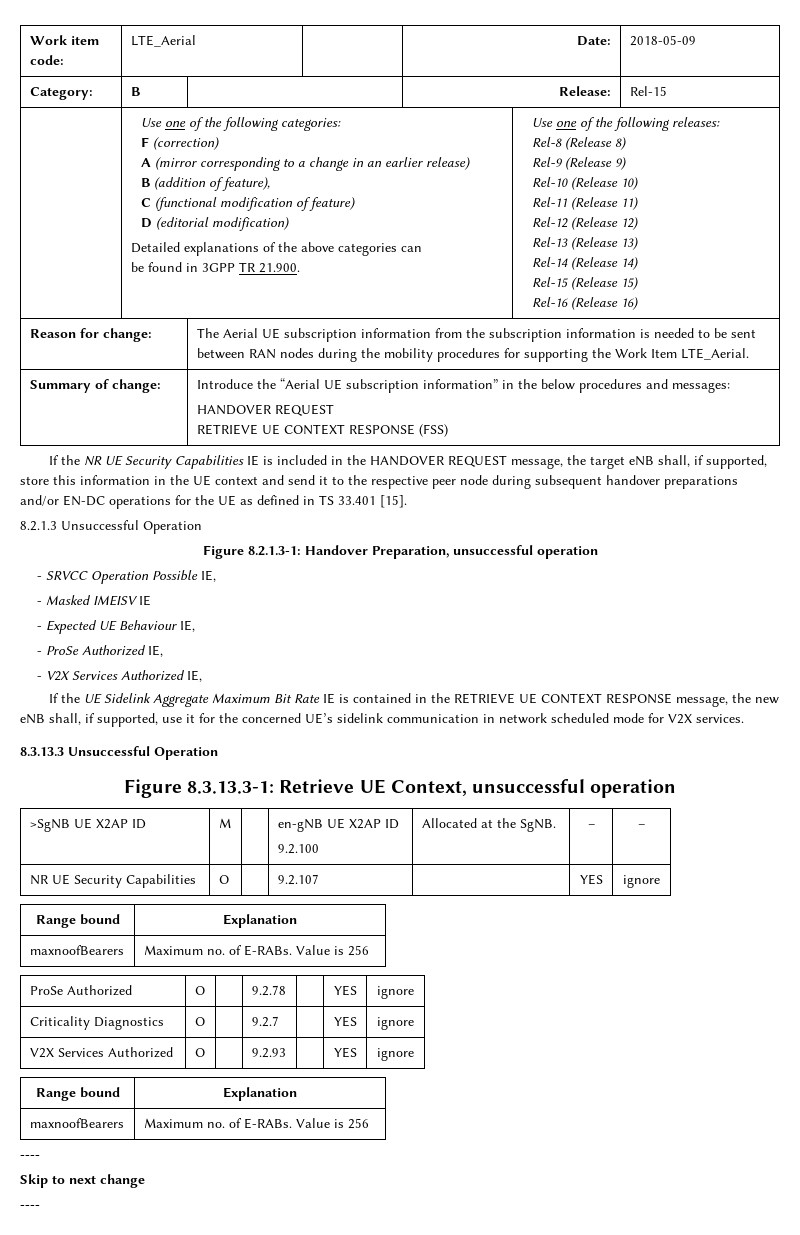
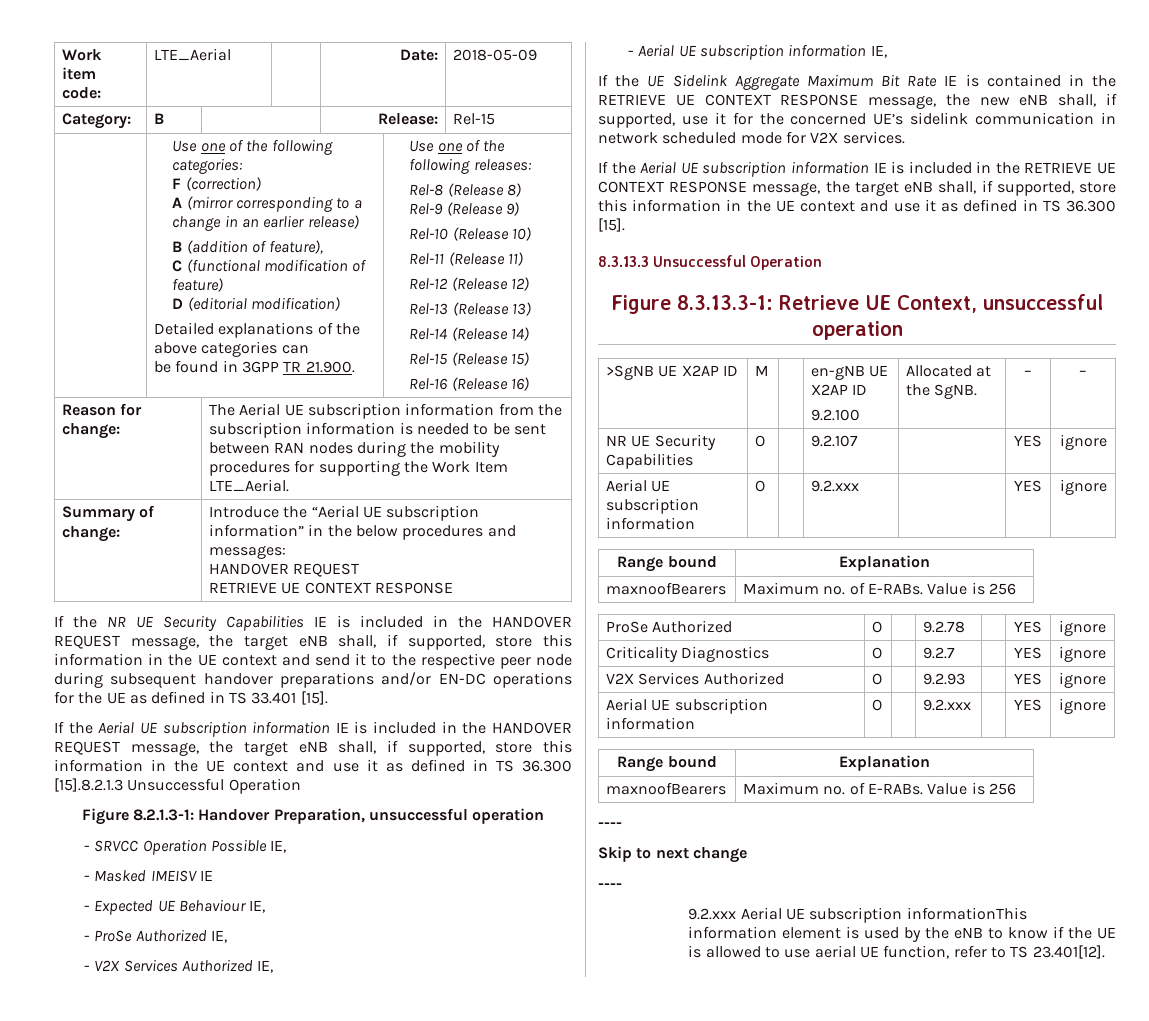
[418,424,448,437] (FSS) -> (454, 588) none
[20,521,57,531] 8.2.1.3 -> [54,721,572,737] [54,740,572,756] [54,759,572,772] [54,778,123,792] If the Aerial UE subscription information IE is included in the HANDOVER REQUEST message, the target eNB shall, if supported, store this information in the UE context and use it as defined in TS 36.300 [15].8.2.1.3
(202, 676) none -> [628,44,887,60] // - Aerial UE subscription information IE,
(744, 718) none -> [598,161,1116,177] [598,180,1116,196] [598,199,1116,212] [598,218,625,232] // If the Aerial UE subscription information IE is included in the RETRIEVE UE CONTEXT RESPONSE message, the target eNB shall, if supported, store this information in the UE context and use it as defined in TS 36.300 [15].
(660, 881) none -> [606,479,671,492] [606,498,700,514] [606,517,696,530] [755,480,766,492] [811,480,860,492] [1014,480,1042,492] [1059,479,1107,495] // Aerial UE subscription information | O | | 9.2.xxx | | YES | ignore
(414, 1054) none -> [606,698,768,714] [606,717,696,730] [872,699,883,711] [923,699,972,711] [1014,699,1042,711] [1059,698,1106,714] // Aerial UE subscription information | O | | 9.2.xxx | | YES | ignore
(40, 1206) none -> [688,907,1027,923] [688,926,1117,942] [688,945,1105,959] // 9.2.xxx Aerial UE subscription informationThis information element is used by the eNB to know if the UE is allowed to use aerial UE function, refer to TS 23.401[12].

